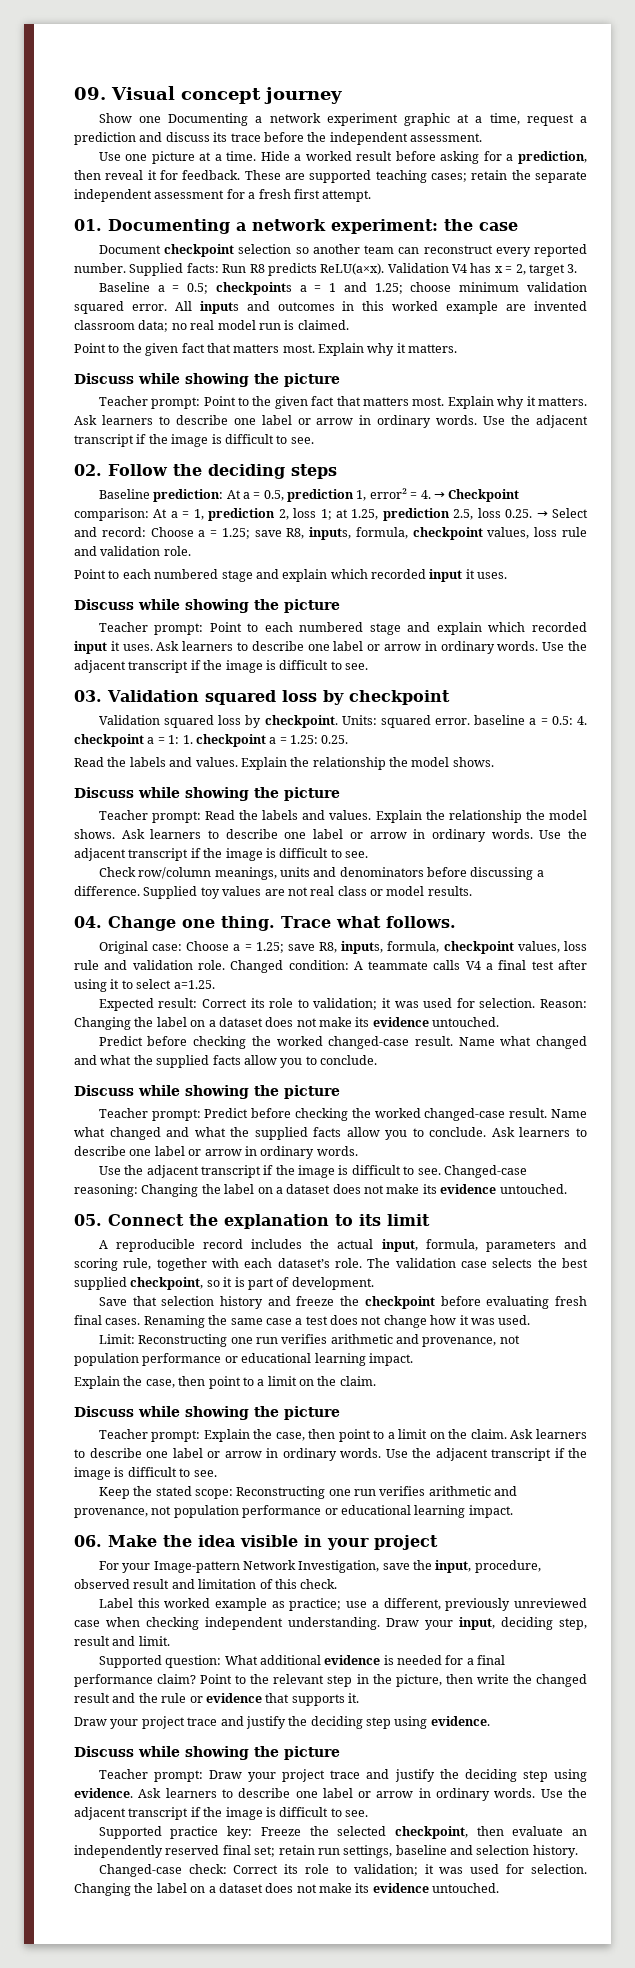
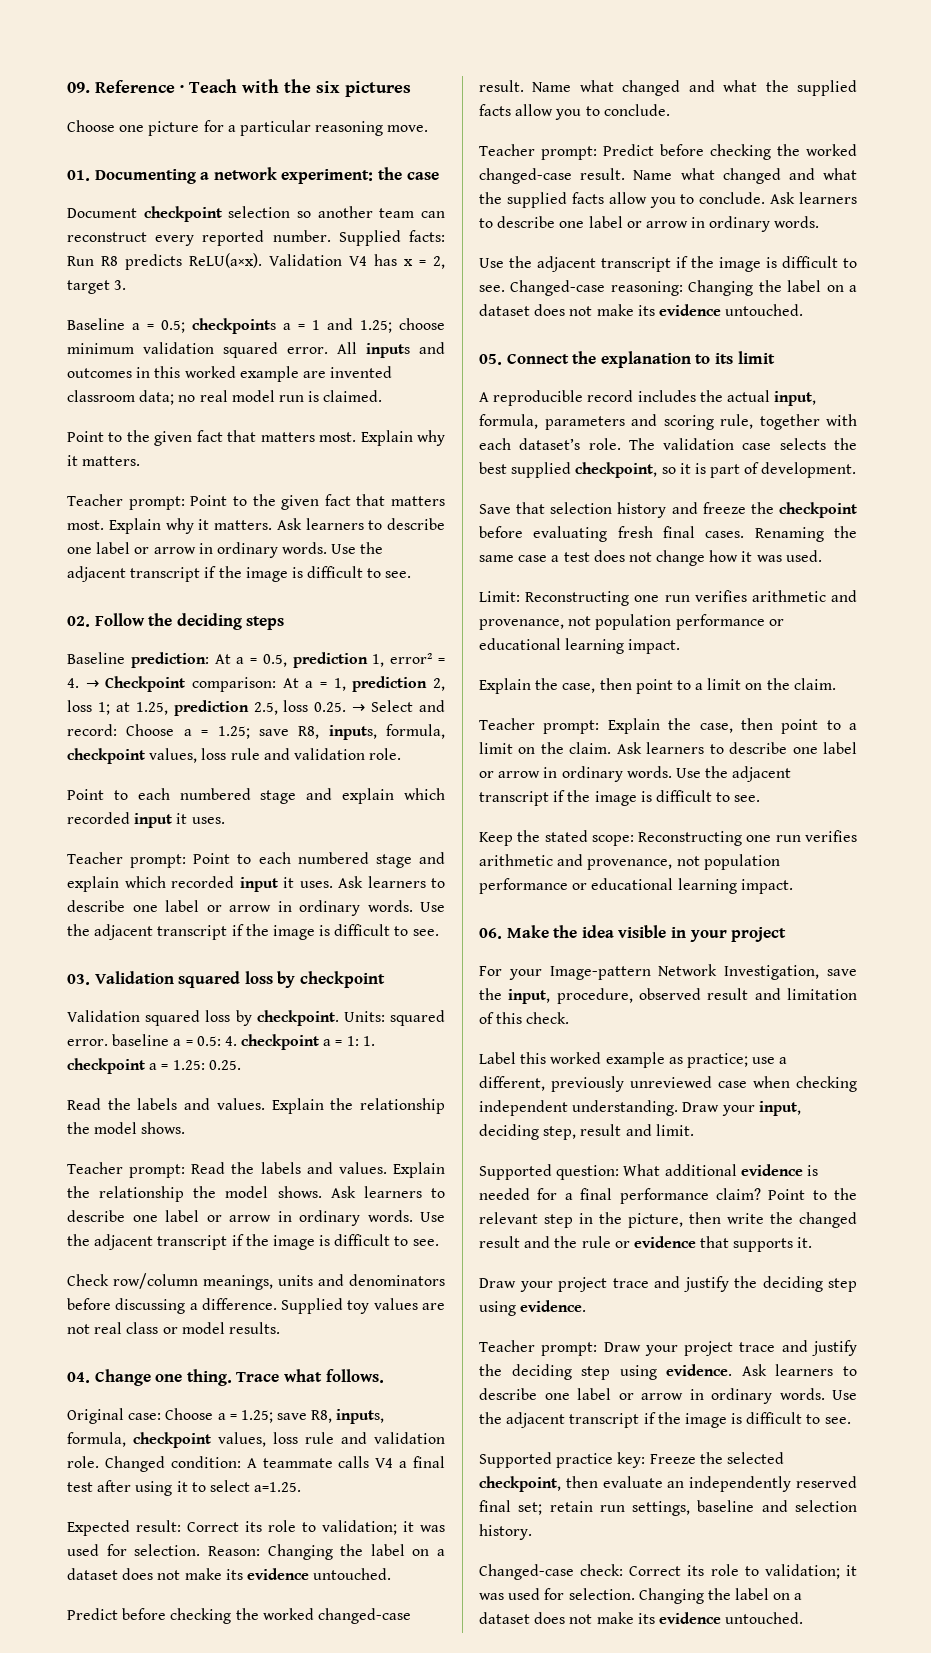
[111,86,342,104] [98,113,587,126] [74,132,482,145] [98,151,587,164] [74,170,587,183] [74,189,372,202] Visual concept journey // Show one Documenting a network experiment graphic at a time, request a prediction and discuss its trace before the independent assessment. // Use one picture at a time. Hide a worked result before asking for a prediction, then reveal it for feedback. These are supported teaching cases; retain the separate independent assessment for a fresh first attempt. -> [95,79,411,97] [67,120,429,136] Reference · Teach with the six pictures // Choose one picture for a particular reasoning move.
[74,373,340,387] // Discuss while showing the picture -> (141, 461) none
[74,599,340,613] // Discuss while showing the picture -> (225, 820) none
[74,787,340,801] // Discuss while showing the picture -> (186, 1128) none
[74,1085,340,1099] // Discuss while showing the picture -> (670, 110) none
[74,1406,340,1420] // Discuss while showing the picture -> (836, 684) none
[74,1746,340,1760] // Discuss while showing the picture -> (587, 1306) none

